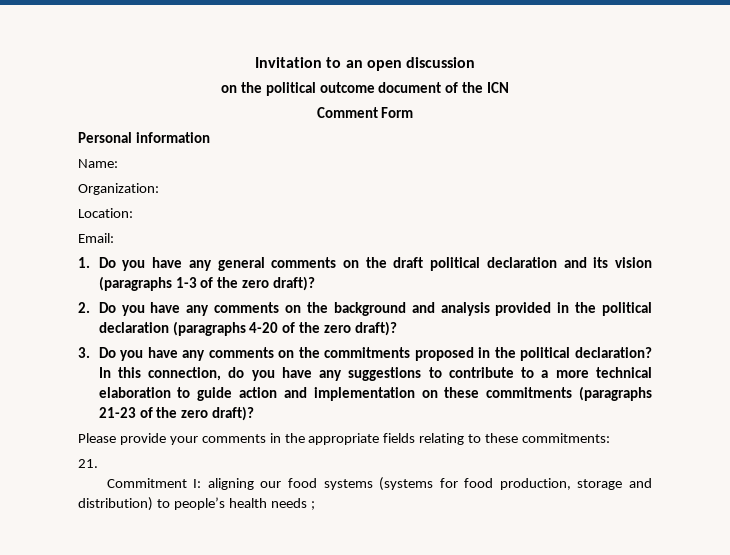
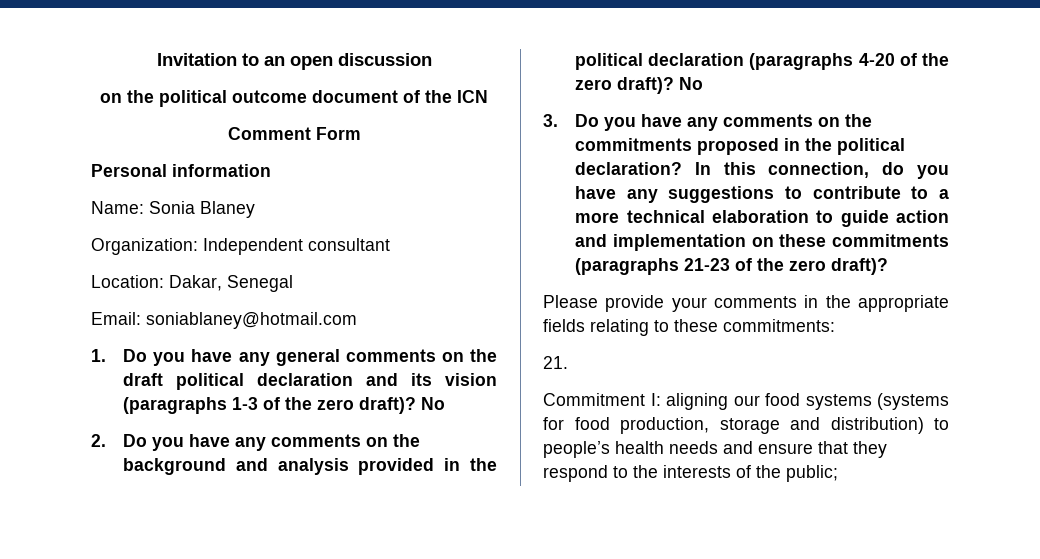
(118, 163) none -> [149,201,255,218] Sonia Blaney
(159, 189) none -> [203,238,390,255] Independent consultant
(133, 213) none -> [169,275,293,292] Dakar, Senegal
(114, 238) none -> [146,312,357,329] soniablaney@hotmail.com
(316, 283) none -> [421,397,446,410] No
(398, 328) none -> [679,77,704,90] No
[310,501,315,510] ; -> [723,441,887,458] [543,465,838,482] and ensure that they respond to the interests of the public;

